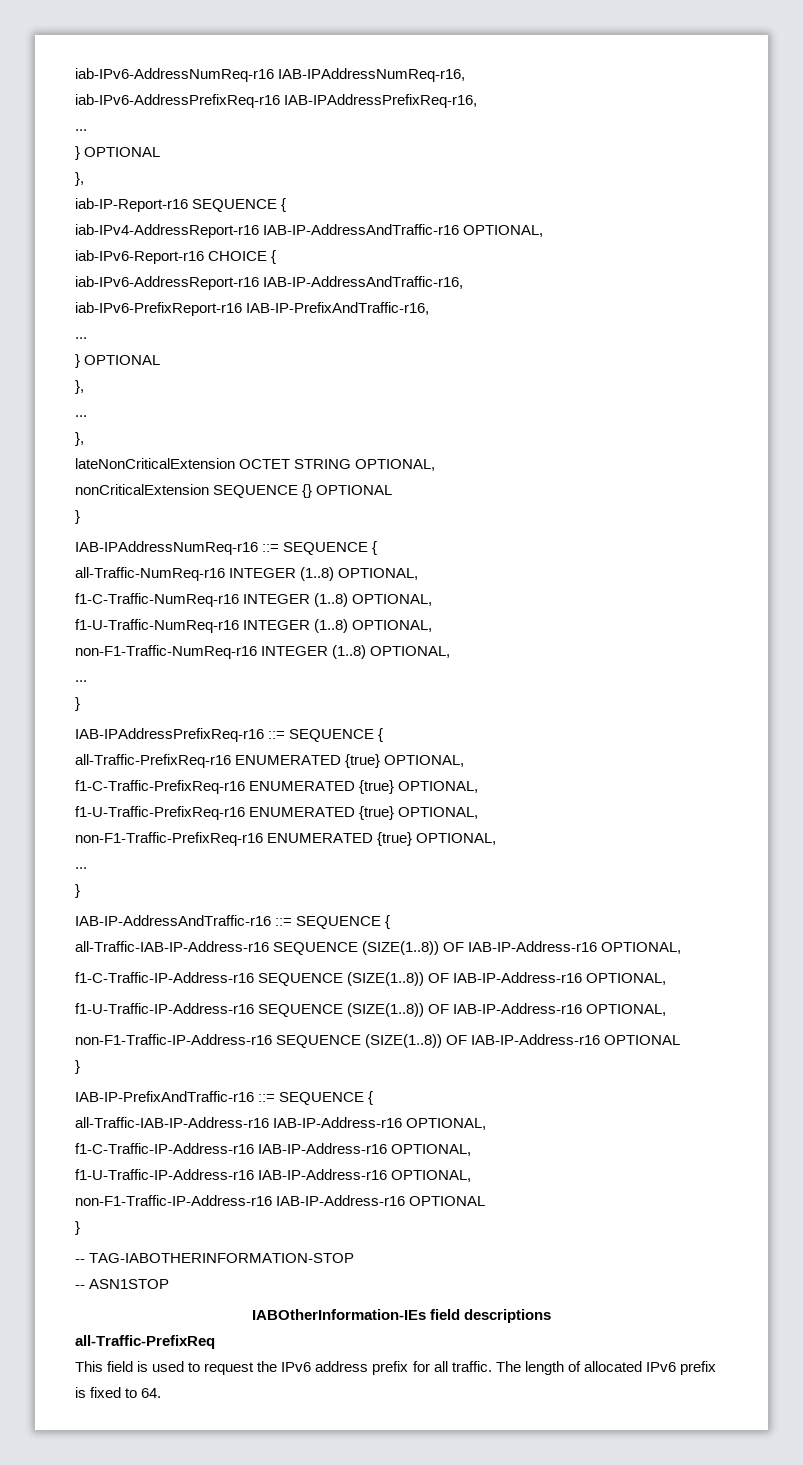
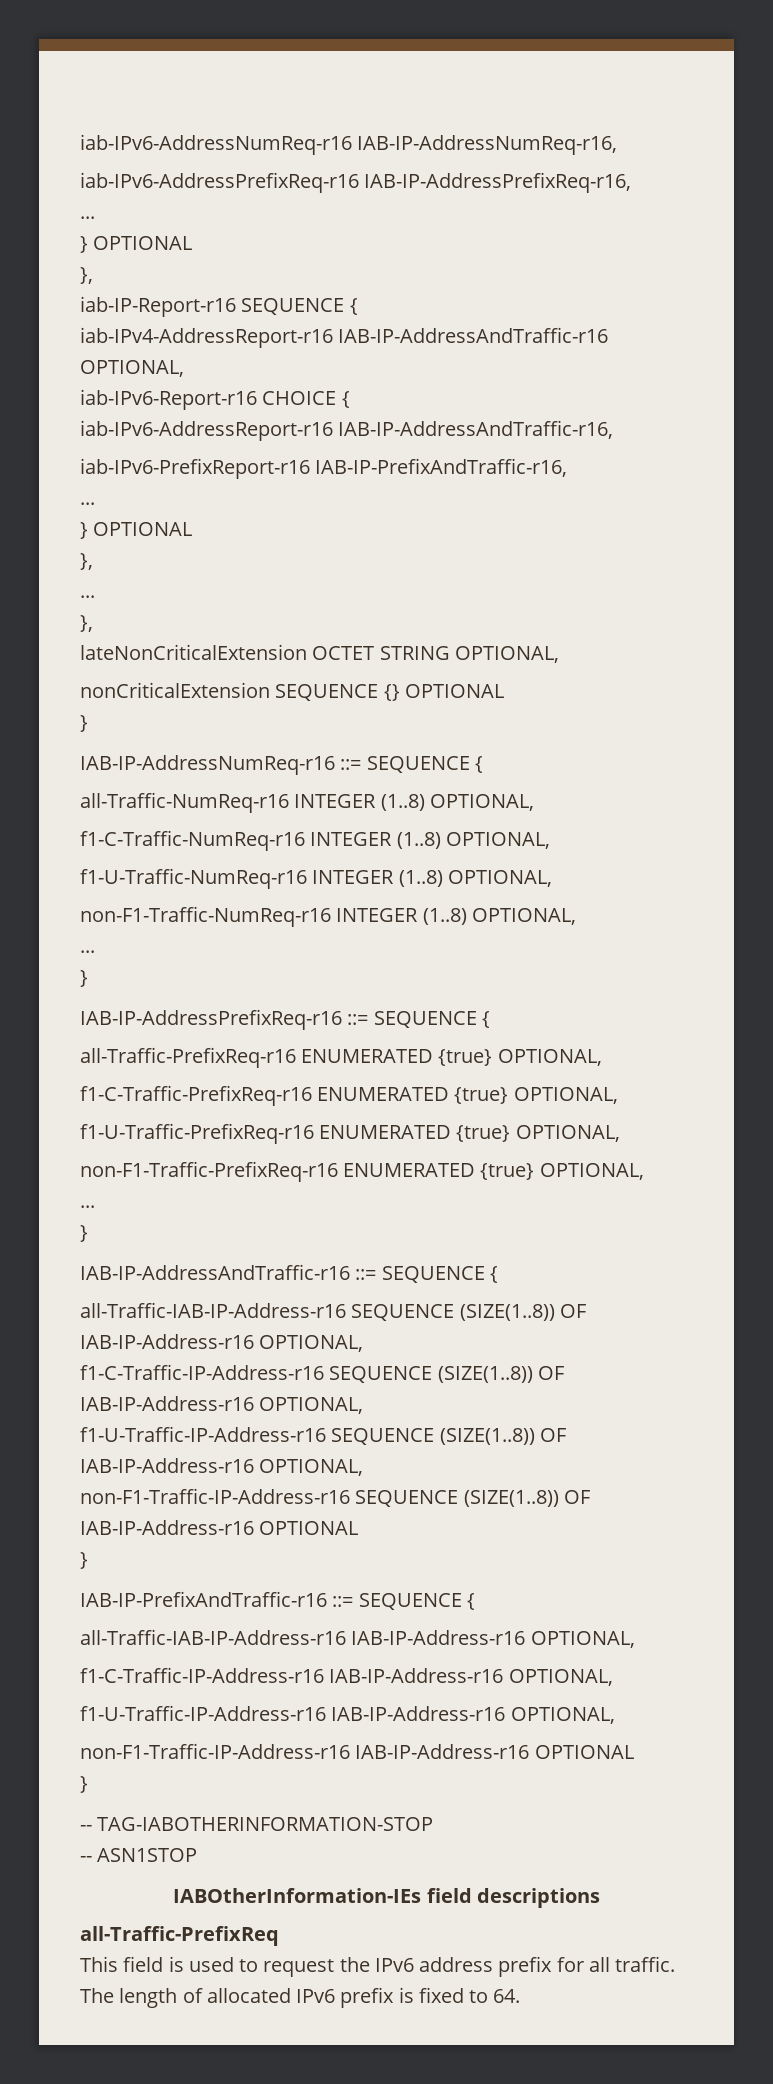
[278,68,466,82] IAB-IPAddressNumReq-r16, -> [357,135,618,155] IAB-IP-AddressNumReq-r16,
[284,94,478,108] IAB-IPAddressPrefixReq-r16, -> [364,172,632,193] IAB-IP-AddressPrefixReq-r16,
[75,541,258,555] IAB-IPAddressNumReq-r16 -> [80,755,335,775] IAB-IP-AddressNumReq-r16
[75,728,264,742] IAB-IPAddressPrefixReq-r16 -> [80,1009,342,1030] IAB-IP-AddressPrefixReq-r16

